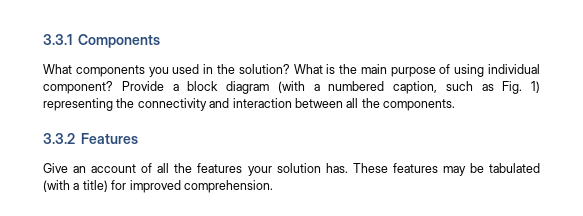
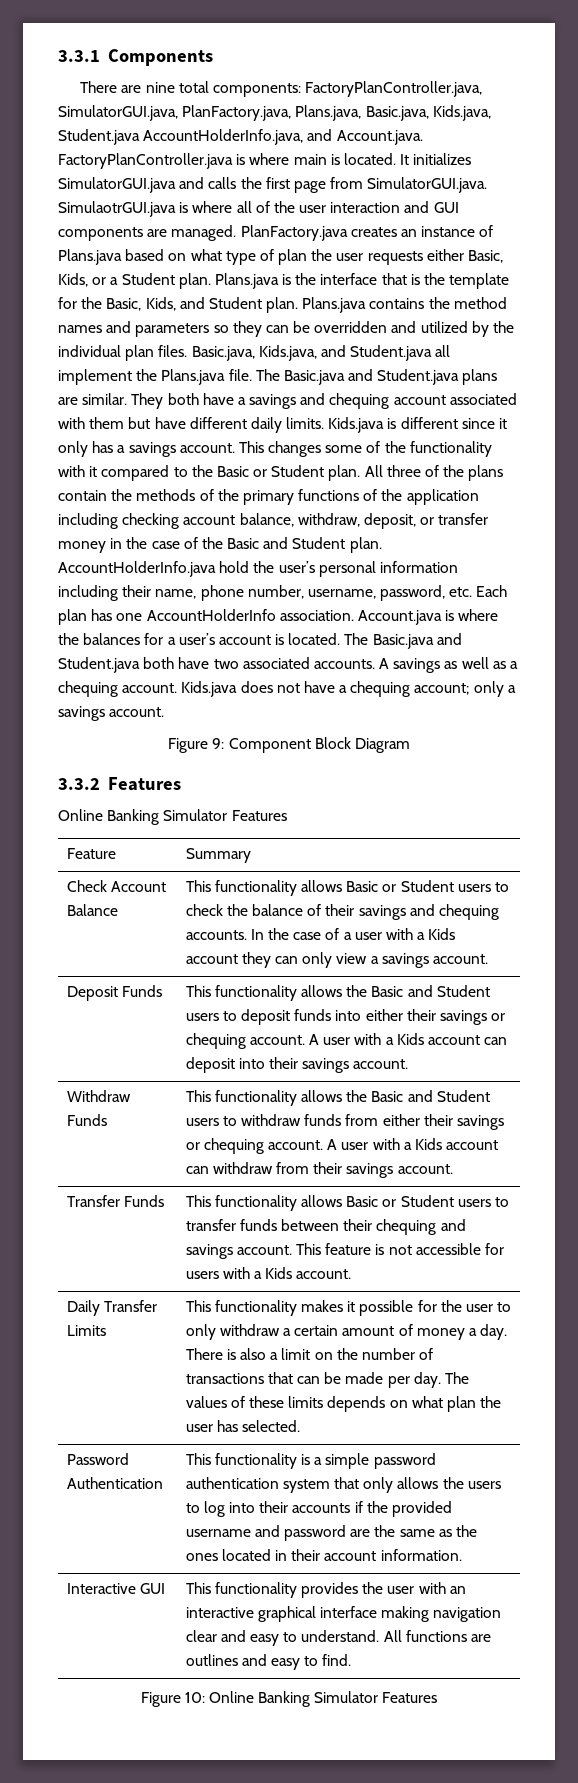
[43,64,540,77] [43,81,540,94] [43,98,455,111] [43,133,139,144] [43,163,540,176] [43,180,273,193] What components you used in the solution? What is the main purpose of using individual component? Provide a block diagram (with a numbered caption, such as Fig. 1) representing the connectivity and interaction between all the components. // 3.3.2 Features // Give an account of all the features your solution has. These features may be tabulated (with a title) for improved comprehension. -> [80,81,483,97] [58,105,491,121] [58,129,423,145] [58,153,472,169] [58,177,488,193] [58,201,459,217] [58,225,494,241] [58,249,504,265] [58,273,510,289] [58,297,507,313] [58,321,515,337] [58,345,451,361] [58,369,498,385] [58,393,517,409] [58,417,508,433] [58,441,492,457] [58,465,504,481] [58,489,479,505] [58,513,489,529] [58,537,382,553] [58,561,458,577] [58,585,508,601] [58,609,499,625] [58,633,462,649] [58,657,519,673] [58,681,516,697] [58,706,165,721] [168,737,410,753] [58,777,181,791] [58,809,287,825] [66,848,116,859] [185,848,251,863] [66,880,166,892] [66,904,118,916] [185,880,509,896] [185,904,499,920] [185,928,456,940] [185,952,488,968] [66,985,162,1001] [185,985,490,1001] [185,1009,506,1025] [185,1033,508,1049] [185,1057,409,1073] [66,1090,131,1102] [66,1114,107,1126] [185,1090,490,1106] [185,1114,504,1130] [185,1138,499,1154] [185,1162,453,1178] [66,1195,164,1207] [185,1195,509,1211] [185,1219,466,1235] [185,1243,504,1259] [185,1267,352,1279] [66,1300,157,1316] [66,1325,106,1336] [185,1300,512,1316] [185,1324,508,1340] [185,1348,434,1360] [185,1372,469,1388] [185,1396,502,1412] [185,1420,300,1432] [66,1453,129,1465] [66,1477,163,1489] [185,1453,436,1469] [185,1477,501,1493] [185,1501,452,1517] [185,1525,477,1541] [185,1549,462,1561] [66,1583,165,1594] [185,1582,466,1598] [185,1606,502,1622] [185,1630,491,1646] [185,1654,352,1670] [140,1691,438,1707] There are nine total components: FactoryPlanController.java, SimulatorGUI.java, PlanFactory.java, Plans.java, Basic.java, Kids.java, Student.java AccountHolderInfo.java, and Account.java. FactoryPlanController.java is where main is located. It initializes SimulatorGUI.java and calls the first page from SimulatorGUI.java. SimulaotrGUI.java is where all of the user interaction and GUI components are managed. PlanFactory.java creates an instance of Plans.java based on what type of plan the user requests either Basic, Kids, or a Student plan. Plans.java is the interface that is the template for the Basic, Kids, and Student plan. Plans.java contains the method names and parameters so they can be overridden and utilized by the individual plan files. Basic.java, Kids.java, and Student.java all implement the Plans.java file. The Basic.java and Student.java plans are similar. They both have a savings and chequing account associated with them but have different daily limits. Kids.java is different since it only has a savings account. This changes some of the functionality with it compared to the Basic or Student plan. All three of the plans contain the methods of the primary functions of the application including checking account balance, withdraw, deposit, or transfer money in the case of the Basic and Student plan. AccountHolderInfo.java hold the user’s personal information including their name, phone number, username, password, etc. Each plan has one AccountHolderInfo association. Account.java is where the balances for a user’s account is located. The Basic.java and Student.java both have two associated accounts. A savings as well as a chequing account. Kids.java does not have a chequing account; only a savings account. // Figure 9: Component Block Diagram // 3.3.2 Features // Online Banking Simulator Features // Feature | Summary // Check Account Balance | This functionality allows Basic or Student users to check the balance of their savings and chequing accounts. In the case of a user with a Kids account they can only view a savings account. // Deposit Funds | This functionality allows the Basic and Student users to deposit funds into either their savings or chequing account. A user with a Kids account can deposit into their savings account. // Withdraw Funds | This functionality allows the Basic and Student users to withdraw funds from either their savings or chequing account. A user with a Kids account can withdraw from their savings account. // Transfer Funds | This functionality allows Basic or Student users to transfer funds between their chequing and savings account. This feature is not accessible for users with a Kids account. // Daily Transfer Limits | This functionality makes it possible for the user to only withdraw a certain amount of money a day. There is also a limit on the number of transactions that can be made per day. The values of these limits depends on what plan the user has selected. // Password Authentication | This functionality is a simple password authentication system that only allows the users to log into their accounts if the provided username and password are the same as the ones located in their account information. // Interactive GUI | This functionality provides the user with an interactive graphical interface making navigation clear and easy to understand. All functions are outlines and easy to find. // Figure 10: Online Banking Simulator Features

